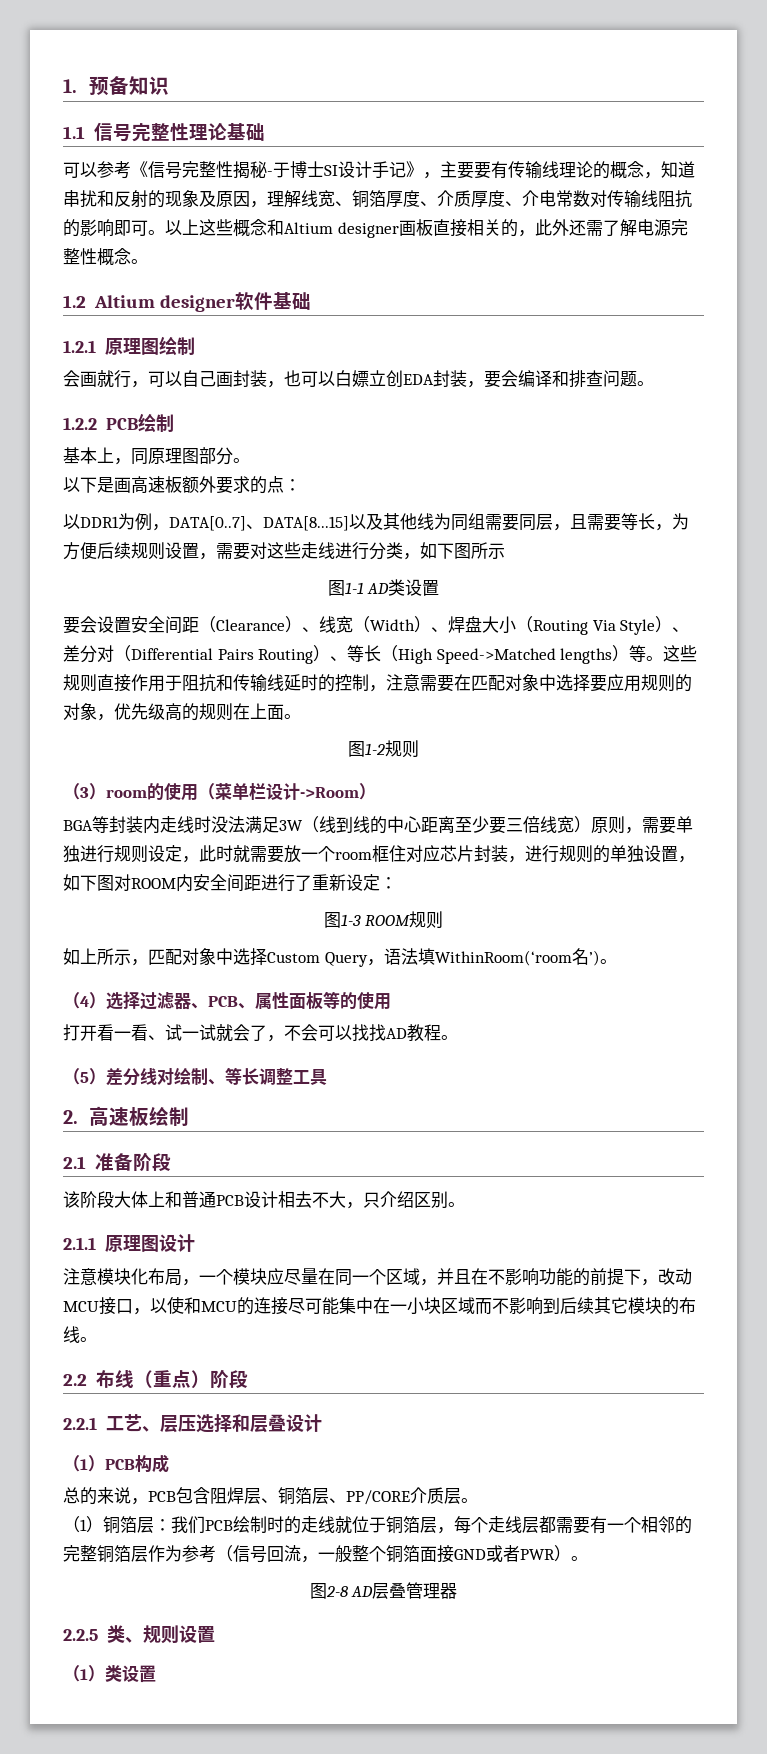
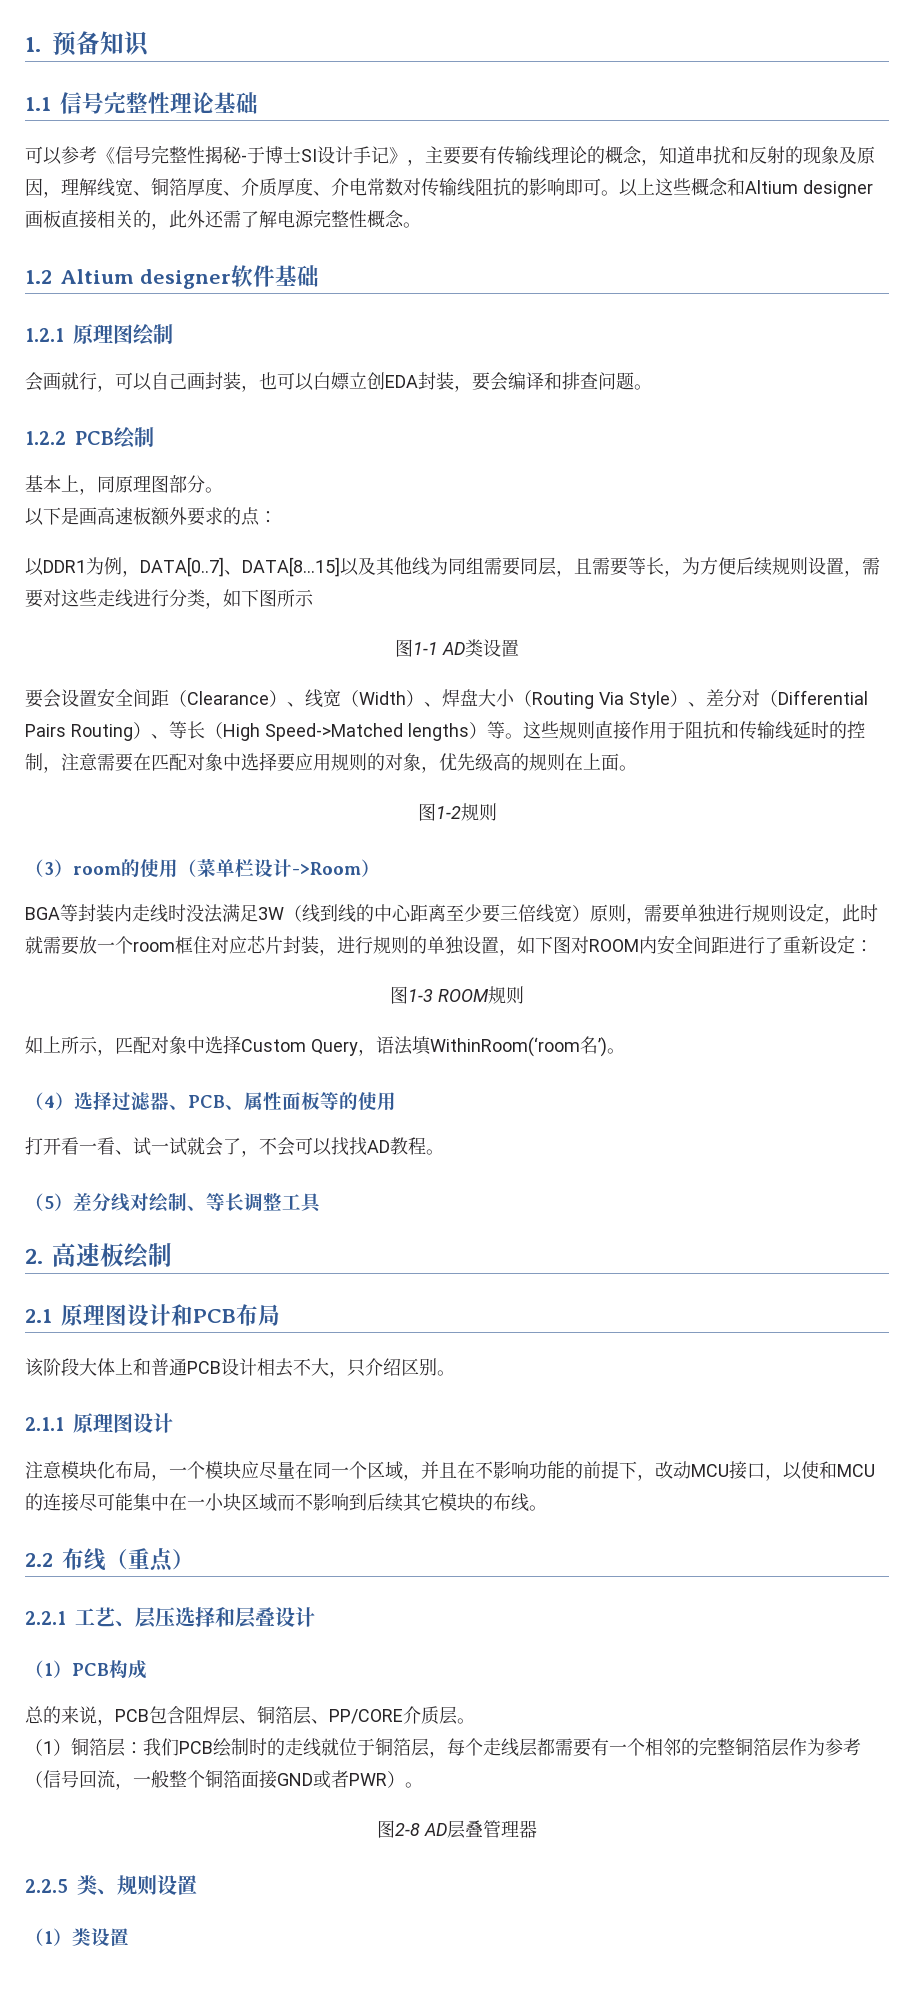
[94,1152,171,1172] 准备阶段 -> [61,1304,280,1326] 原理图设计和PCB布局
[209,1369,248,1389] 阶段 -> (194, 1559) none

